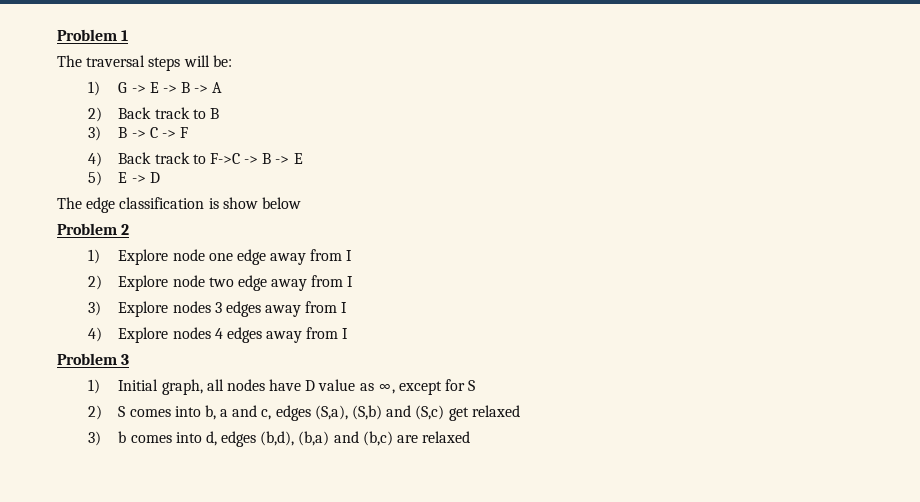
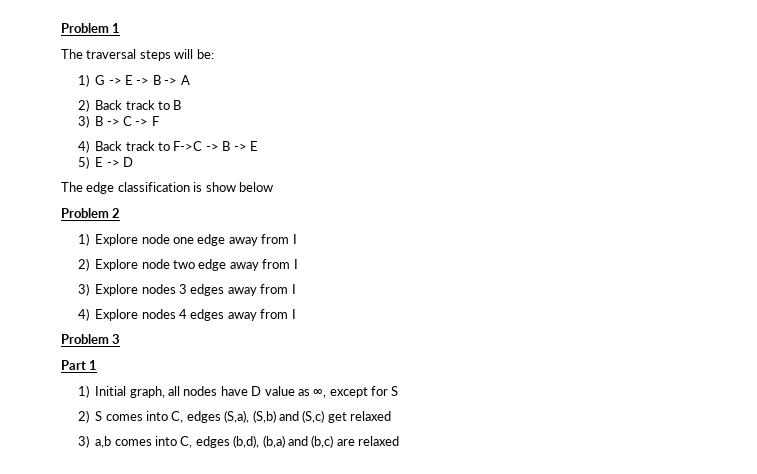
(130, 359) none -> [61,360,98,370] // Part 1
[204,405,272,420] b, a and c, -> [171,411,184,423] C,
[118,431,217,446] b comes into d, -> [95,436,193,448] a,b comes into C,

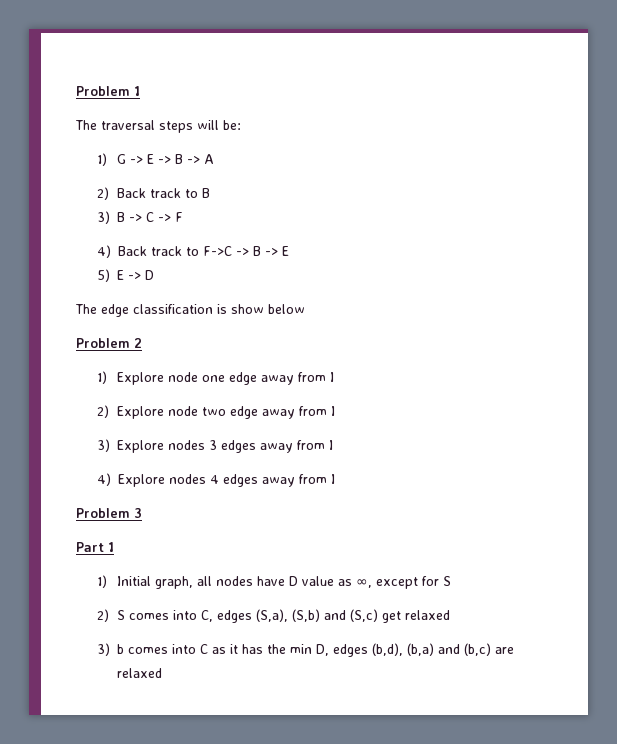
[95,436,193,448] a,b comes into C, -> [117,644,330,656] b comes into C as it has the min D,

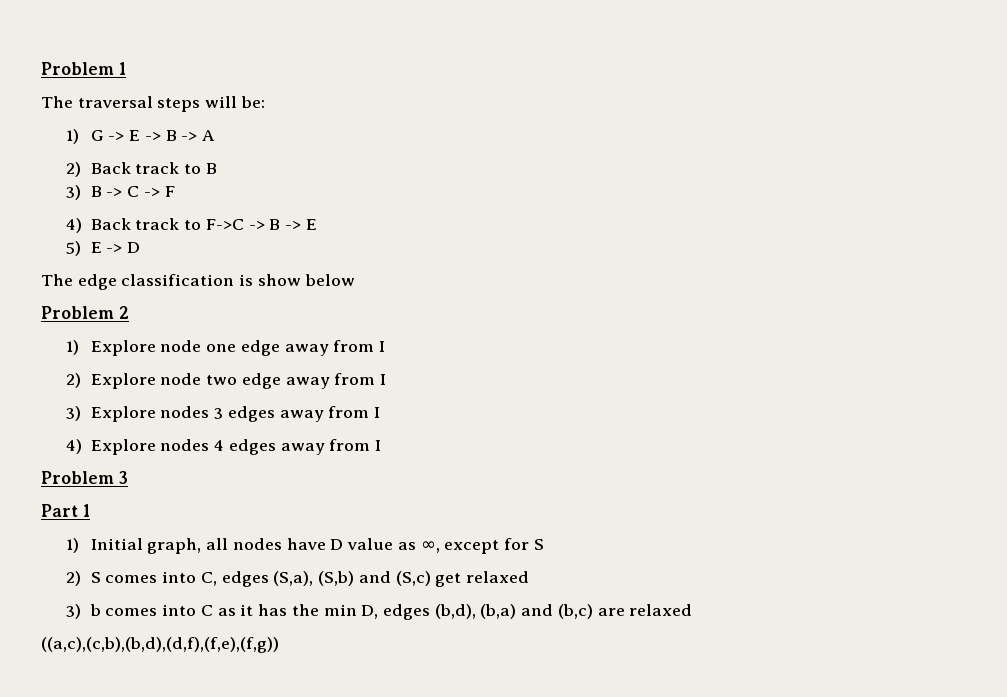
(163, 673) none -> [41,637,279,653] // ((a,c),(c,b),(b,d),(d,f),(f,e),(f,g))

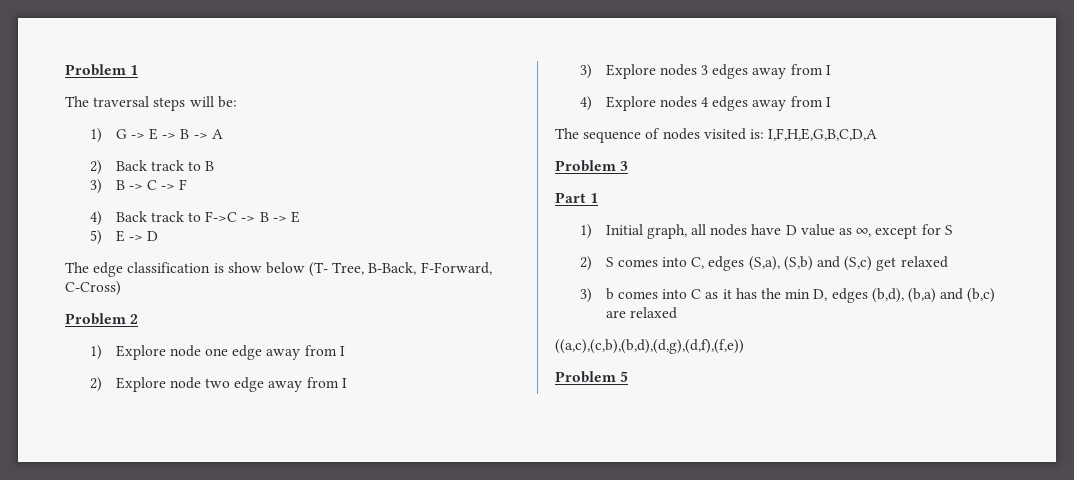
(355, 280) none -> [309,262,492,277] [65,281,121,296] (T- Tree, B-Back, F-Forward, C-Cross)
(382, 445) none -> [555,128,878,143] // The sequence of nodes visited is: I,F,H,E,G,B,C,D,A
[41,637,279,653] ((a,c),(c,b),(b,d),(d,f),(f,e),(f,g)) -> [555,339,744,354] [555,371,629,383] ((a,c),(c,b),(b,d),(d,g),(d,f),(f,e)) // Problem 5

